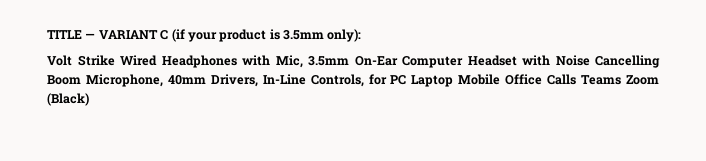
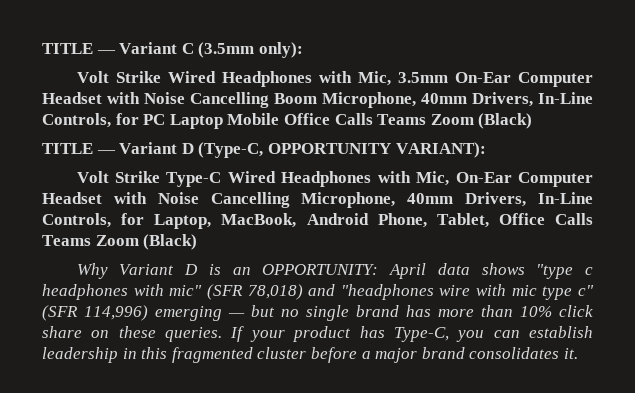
[47,29,324,42] TITLE — VARIANT C (if your product is 3.5mm -> [42,42,255,58] TITLE — Variant C (3.5mm
(89, 99) none -> [42,142,486,158] [76,171,593,187] [42,192,593,208] [42,213,593,229] [42,234,198,250] [76,263,593,279] [42,284,594,300] [42,305,593,321] [42,326,593,342] [42,347,578,363] // TITLE — Variant D (Type-C, OPPORTUNITY VARIANT): // Volt Strike Type-C Wired Headphones with Mic, On-Ear Computer Headset with Noise Cancelling Microphone, 40mm Drivers, In-Line Controls, for Laptop, MacBook, Android Phone, Tablet, Office Calls Teams Zoom (Black) // Why Variant D is an OPPORTUNITY: April data shows "type c headphones with mic" (SFR 78,018) and "headphones wire with mic type c" (SFR 114,996) emerging — but no single brand has more than 10% click share on these queries. If your product has Type-C, you can establish leadership in this fragmented cluster before a major brand consolidates it.

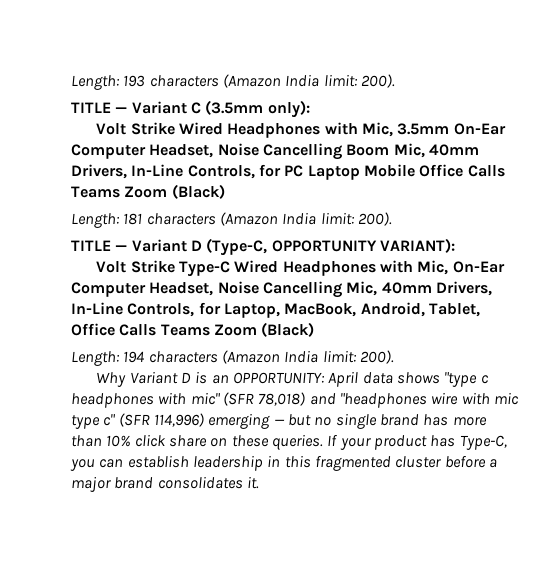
(42, 48) none -> [71,74,395,90] Length: 193 characters (Amazon India limit: 200). //
[42,92,140,104] Headset with -> [149,144,214,158] Headset,
[322,92,416,108] Microphone, -> [393,143,425,158] Mic,
(533, 121) none -> [71,212,392,228] // Length: 181 characters (Amazon India limit: 200).
[42,192,396,208] Headset with Noise Cancelling Microphone, -> [149,281,378,298] Headset, Noise Cancelling Mic,
[306,213,427,228] Android Phone, -> [360,302,425,317] Android,
(198, 242) none -> [71,350,394,366] // Length: 194 characters (Amazon India limit: 200).

